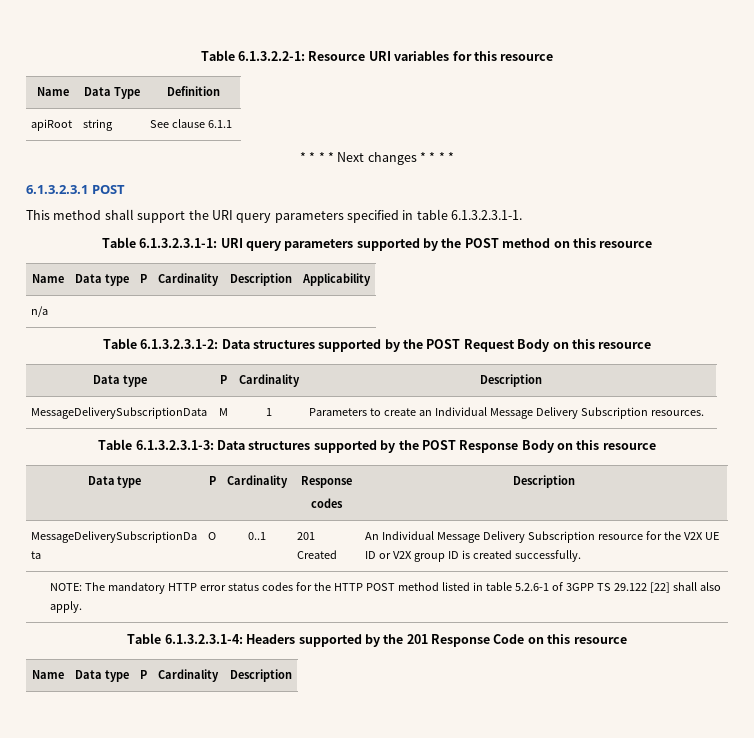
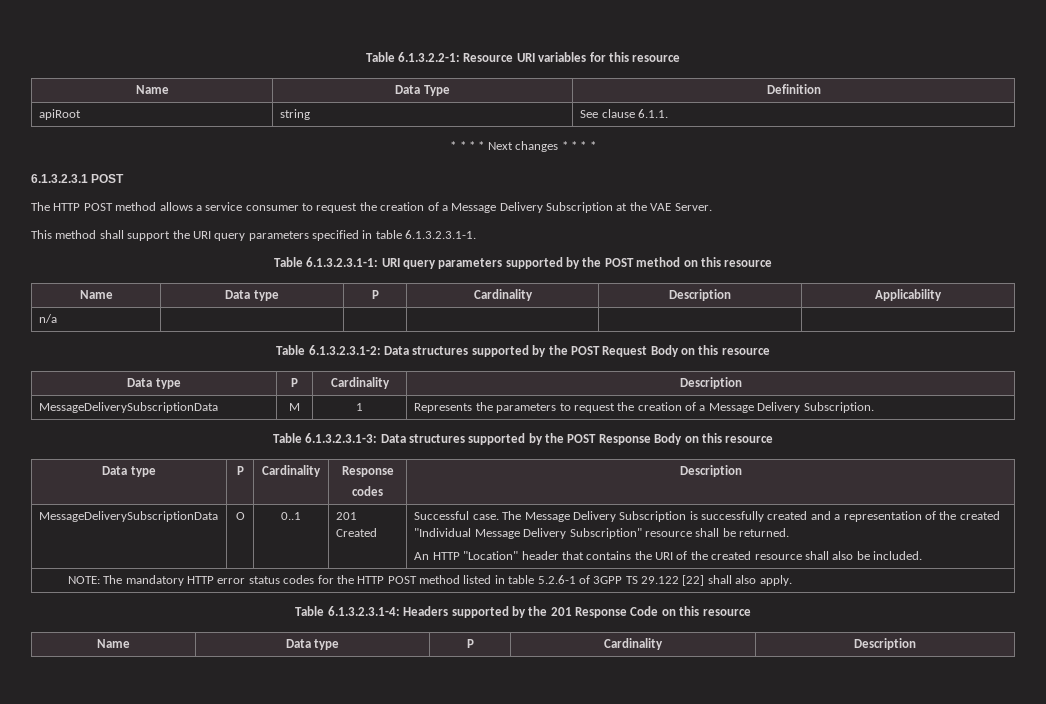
[207,120,232,128] 6.1.1 -> [638,109,669,118] 6.1.1.
(125, 189) none -> [31,202,712,213] // The HTTP POST method allows a service consumer to request the creation of a Message Delivery Subscription at the VAE Server.
[309,407,704,419] Parameters to create an Individual Message Delivery Subscription resources. -> [414,402,874,413] Represents the parameters to request the creation of a Message Delivery Subscription.
[365,531,719,543] [365,550,581,562] An Individual Message Delivery Subscription resource for the V2X UE ID or V2X group ID is created successfully. -> [414,511,1000,522] [414,528,790,539] [414,551,923,560] Successful case. The Message Delivery Subscription is successfully created and a representation of the created "Individual Message Delivery Subscription" resource shall be returned. // An HTTP "Location" header that contains the URI of the created resource shall also be included.

